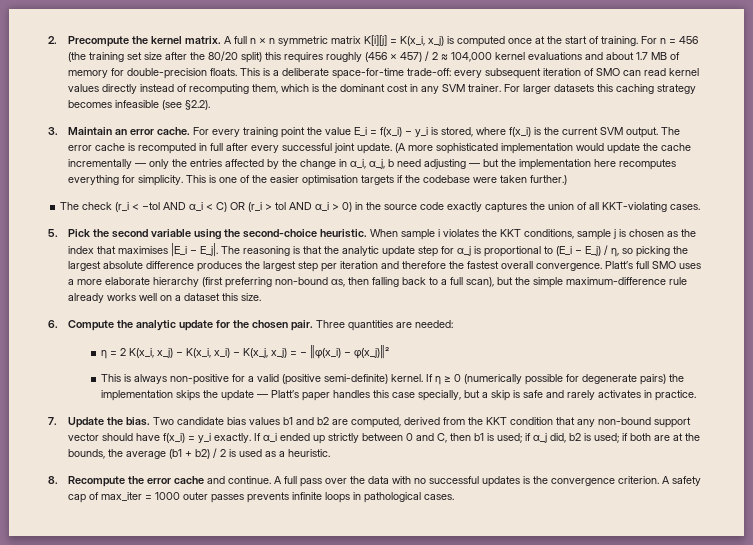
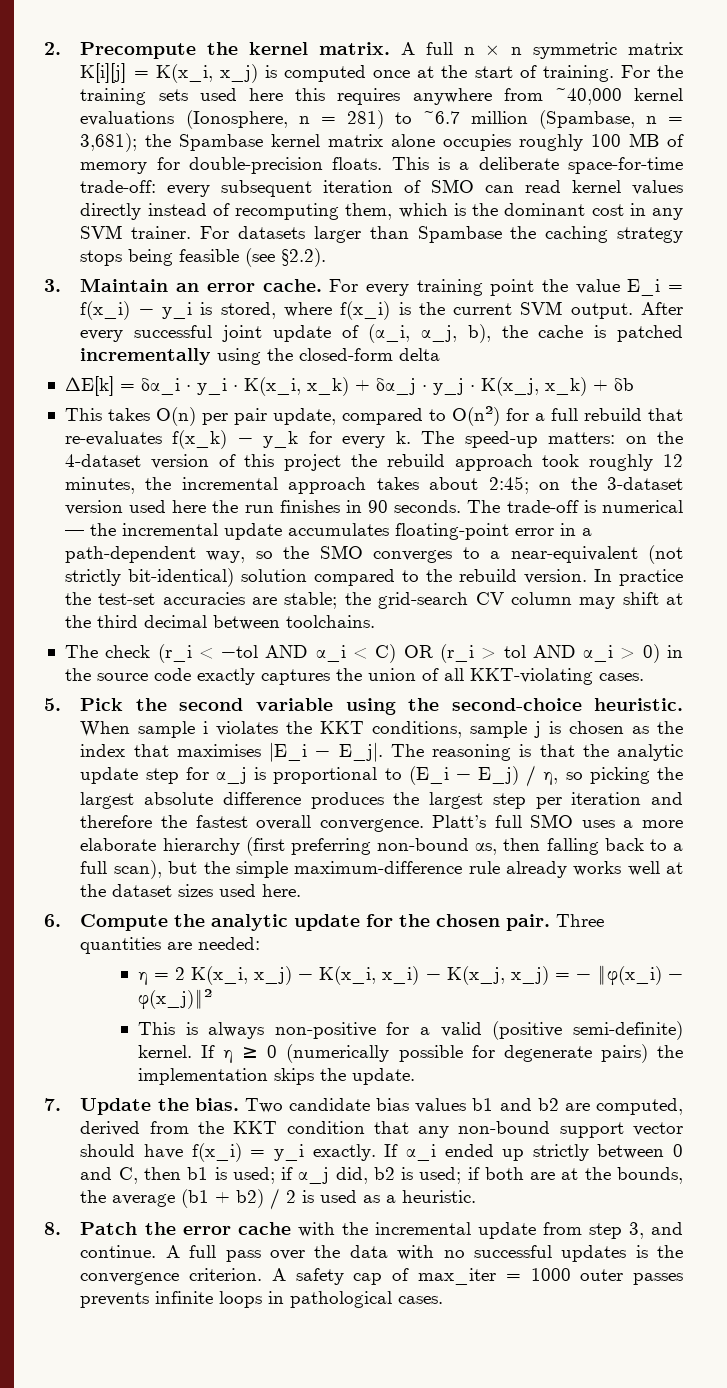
[660,36,699,44] [68,51,649,63] n = 456 (the training set size after the 80/20 split) this requires roughly (456 × 457) / 2 ≈ 104,000 kernel evaluations and about 1.7 -> [657,65,684,78] [80,88,683,105] [80,110,683,129] [80,133,622,152] the training sets used here this requires anywhere from ~40,000 kernel evaluations (Ionosphere, n = 281) to ~6.7 million (Spambase, n = 3,681); the Spambase kernel matrix alone occupies roughly 100
[523,84,697,94] [68,100,160,108] larger datasets this caching strategy becomes infeasible -> [237,226,684,243] [80,249,240,266] datasets larger than Spambase the caching strategy stops being feasible
[661,127,681,135] [68,143,692,154] [68,159,677,170] [68,175,568,186] The error cache is recomputed in full after every successful joint update. (A more sophisticated implementation would update the cache incrementally — only the entries affected by the change in α_i, α_j, b need adjusting — but the implementation here recomputes everything for simplicity. This is one of the easier optimisation targets if the codebase were taken further.) -> [641,302,684,315] [80,324,683,343] [80,348,441,365] [64,376,634,396] [64,406,683,426] [64,430,683,449] [64,454,683,471] [64,476,683,494] [64,500,683,515] [64,523,592,540] [64,545,683,564] [64,568,683,587] [64,592,683,609] [64,615,375,630] After every successful joint update of (α_i, α_j, b), the cache is patched incrementally using the closed-form delta // ΔE[k] = δα_i · y_i · K(x_i, x_k) + δα_j · y_j · K(x_j, x_k) + δb // This takes O(n) per pair update, compared to O(n²) for a full rebuild that re-evaluates f(x_k) − y_k for every k. The speed-up matters: on the 4-dataset version of this project the rebuild approach took roughly 12 minutes, the incremental approach takes about 2:45; on the 3-dataset version used here the run finishes in 90 seconds. The trade-off is numerical — the incremental update accumulates floating-point error in a path-dependent way, so the SMO converges to a near-equivalent (not strictly bit-identical) solution compared to the rebuild version. In practice the test-set accuracies are stable; the grid-search CV column may shift at the third decimal between toolchains.
[160,293,262,301] on a dataset this size. -> [665,862,683,874] [80,884,302,897] at the dataset sizes used here.
[220,390,696,401] update — Platt’s paper handles this case specially, but a skip is safe and rarely activates in practice. -> [351,1068,415,1085] update.
[68,476,126,487] Recompute -> [80,1222,138,1235] Patch
(205, 480) none -> [297,1222,644,1239] with the incremental update from step 3,

